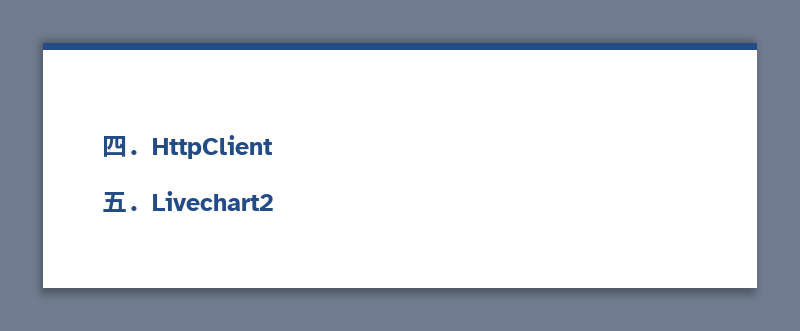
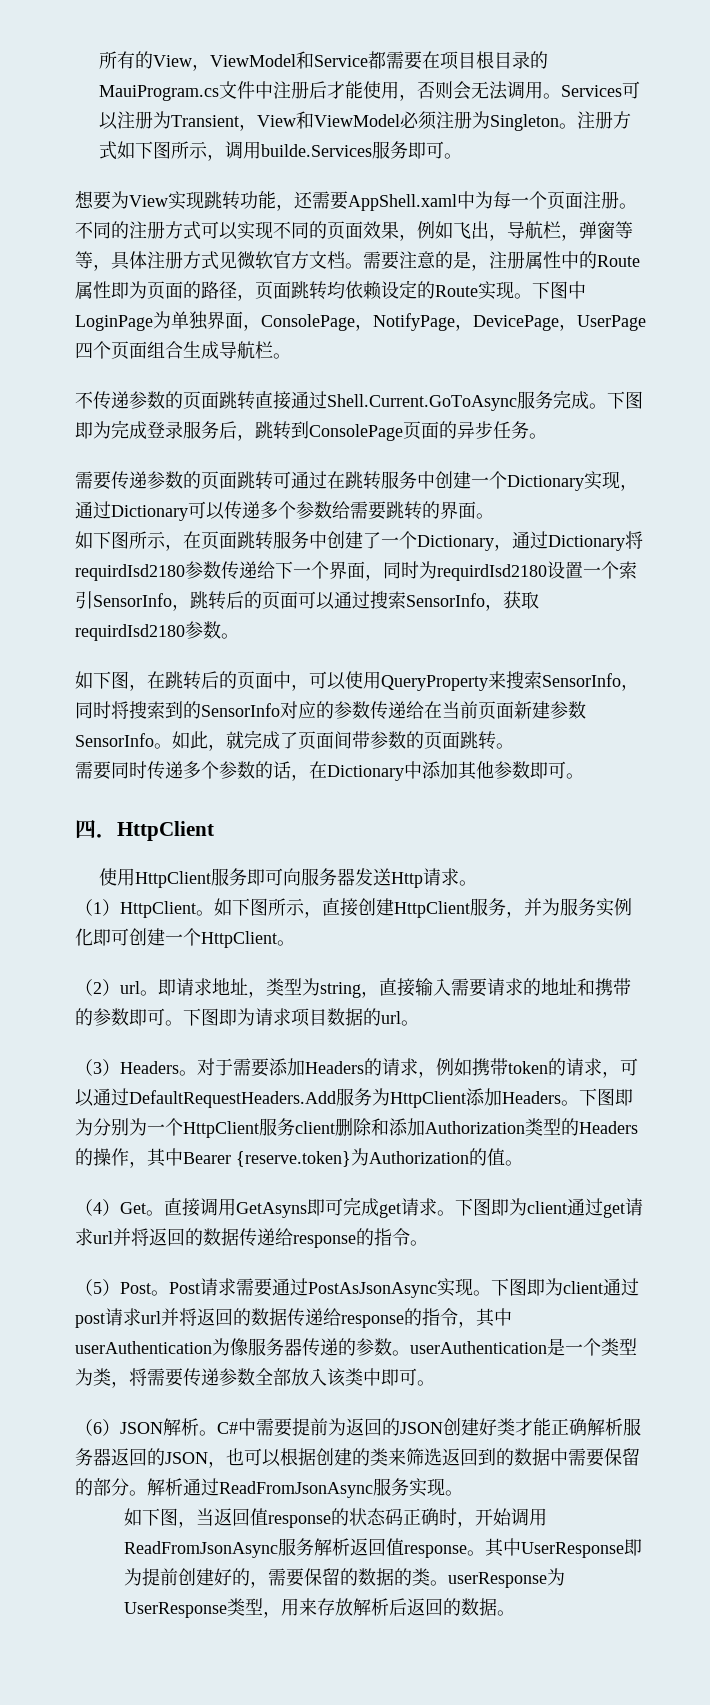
[102,135,272,159] [102,191,274,212] 四．HttpClient // 五．Livechart2 -> [99,51,549,71] [99,81,641,101] [99,111,632,131] [99,141,463,161] [75,190,637,211] [75,221,633,241] [75,251,640,271] [75,280,586,301] [75,311,646,331] [75,341,291,360] [75,390,643,411] [75,420,547,441] [75,471,638,491] [75,501,494,521] [75,531,643,551] [75,561,637,581] [75,591,539,611] [75,621,239,641] [75,671,639,691] [75,701,586,720] [75,730,514,751] [75,761,584,781] [75,819,214,841] [99,868,478,888] [75,898,632,918] [75,928,295,948] [75,978,631,998] [75,1008,419,1027] [75,1058,638,1078] [75,1088,633,1108] [75,1118,638,1138] [75,1148,523,1168] [75,1197,643,1218] [75,1228,428,1248] [75,1278,639,1298] [75,1308,512,1328] [75,1338,637,1357] [75,1368,435,1388] [75,1418,641,1437] [75,1448,640,1468] [75,1478,463,1498] [123,1508,547,1528] [123,1538,642,1558] [123,1568,565,1588] [123,1598,515,1618] 所有的View，ViewModel和Service都需要在项目根目录的MauiProgram.cs文件中注册后才能使用，否则会无法调用。Services可以注册为Transient，View和ViewModel必须注册为Singleton。注册方式如下图所示，调用builde.Services服务即可。 // 想要为View实现跳转功能，还需要AppShell.xaml中为每一个页面注册。不同的注册方式可以实现不同的页面效果，例如飞出，导航栏，弹窗等等，具体注册方式见微软官方文档。需要注意的是，注册属性中的Route属性即为页面的路径，页面跳转均依赖设定的Route实现。下图中LoginPage为单独界面，ConsolePage，NotifyPage，DevicePage，UserPage四个页面组合生成导航栏。 // 不传递参数的页面跳转直接通过Shell.Current.GoToAsync服务完成。下图即为完成登录服务后，跳转到ConsolePage页面的异步任务。 // 需要传递参数的页面跳转可通过在跳转服务中创建一个Dictionary实现，通过Dictionary可以传递多个参数给需要跳转的界面。 // 如下图所示，在页面跳转服务中创建了一个Dictionary，通过Dictionary将requirdIsd2180参数传递给下一个界面，同时为requirdIsd2180设置一个索引SensorInfo，跳转后的页面可以通过搜索SensorInfo，获取requirdIsd2180参数。 // 如下图，在跳转后的页面中，可以使用QueryProperty来搜索SensorInfo，同时将搜索到的SensorInfo对应的参数传递给在当前页面新建参数SensorInfo。如此，就完成了页面间带参数的页面跳转。 // 需要同时传递多个参数的话，在Dictionary中添加其他参数即可。 // 四．HttpClient // 使用HttpClient服务即可向服务器发送Http请求。 // （1）HttpClient。如下图所示，直接创建HttpClient服务，并为服务实例化即可创建一个HttpClient。 // （2）url。即请求地址，类型为string，直接输入需要请求的地址和携带的参数即可。下图即为请求项目数据的url。 // （3）Headers。对于需要添加Headers的请求，例如携带token的请求，可以通过DefaultRequestHeaders.Add服务为HttpClient添加Headers。下图即为分别为一个HttpClient服务client删除和添加Authorization类型的Headers的操作，其中Bearer {reserve.token}为Authorization的值。 // （4）Get。直接调用GetAsyns即可完成get请求。下图即为client通过get请求url并将返回的数据传递给response的指令。 // （5）Post。Post请求需要通过PostAsJsonAsync实现。下图即为client通过post请求url并将返回的数据传递给response的指令，其中userAuthentication为像服务器传递的参数。userAuthentication是一个类型为类，将需要传递参数全部放入该类中即可。 // （6）JSON解析。C#中需要提前为返回的JSON创建好类才能正确解析服务器返回的JSON，也可以根据创建的类来筛选返回到的数据中需要保留的部分。解析通过ReadFromJsonAsync服务实现。 // 如下图，当返回值response的状态码正确时，开始调用ReadFromJsonAsync服务解析返回值response。其中UserResponse即为提前创建好的，需要保留的数据的类。userResponse为UserResponse类型，用来存放解析后返回的数据。

